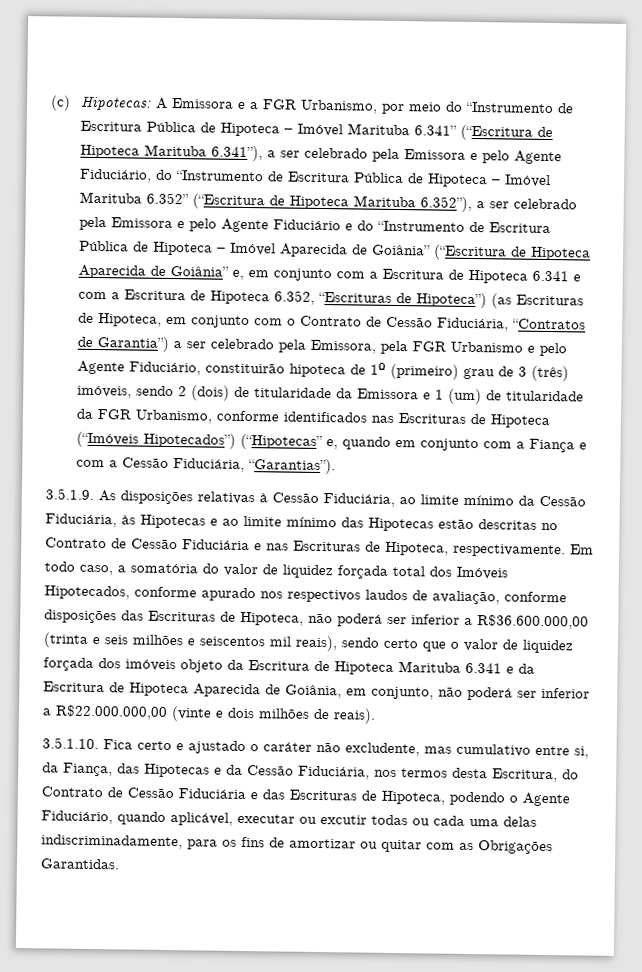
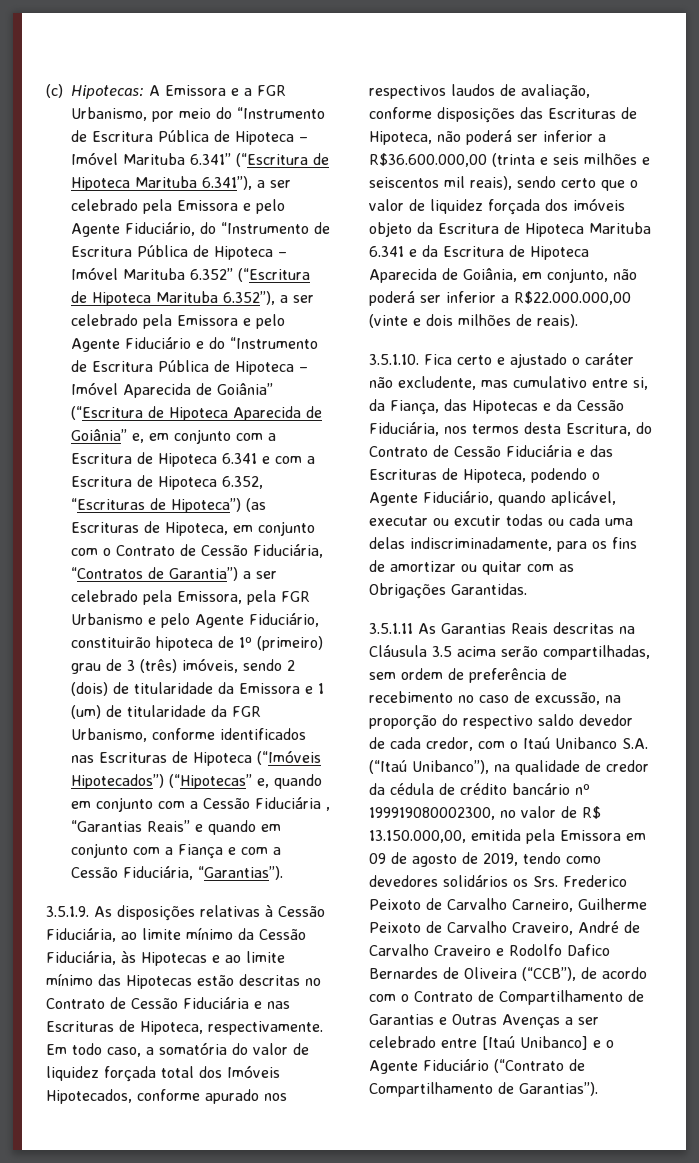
(525, 445) none -> [203,797,330,811] [71,820,281,835] [71,843,173,858] Cessão Fiduciária , “Garantias Reais” e quando em conjunto com a
(120, 864) none -> [369,622,635,634] [369,645,650,660] [369,668,567,683] [369,691,621,705] [369,714,633,730] [369,737,648,751] [369,760,649,775] [369,783,590,795] [369,806,601,820] [369,829,646,844] [369,852,601,867] [369,875,627,887] [369,898,647,912] [369,921,640,935] [369,944,610,956] [369,967,647,981] [369,990,644,1005] [369,1014,599,1029] [369,1036,614,1050] [369,1059,585,1074] [369,1082,598,1097] // 3.5.1.11 As Garantias Reais descritas na Cláusula 3.5 acima serão compartilhadas, sem ordem de preferência de recebimento no caso de excussão, na proporção do respectivo saldo devedor de cada credor, com o Itaú Unibanco S.A. (“Itaú Unibanco”), na qualidade de credor da cédula de crédito bancário nº 199919080002300, no valor de R$ 13.150.000,00, emitida pela Emissora em 09 de agosto de 2019, tendo como devedores solidários os Srs. Frederico Peixoto de Carvalho Carneiro, Guilherme Peixoto de Carvalho Craveiro, André de Carvalho Craveiro e Rodolfo Dafico Bernardes de Oliveira (“CCB”), de acordo com o Contrato de Compartilhamento de Garantias e Outras Avenças a ser celebrado entre [Itaú Unibanco] e o Agente Fiduciário (“Contrato de Compartilhamento de Garantias”).

